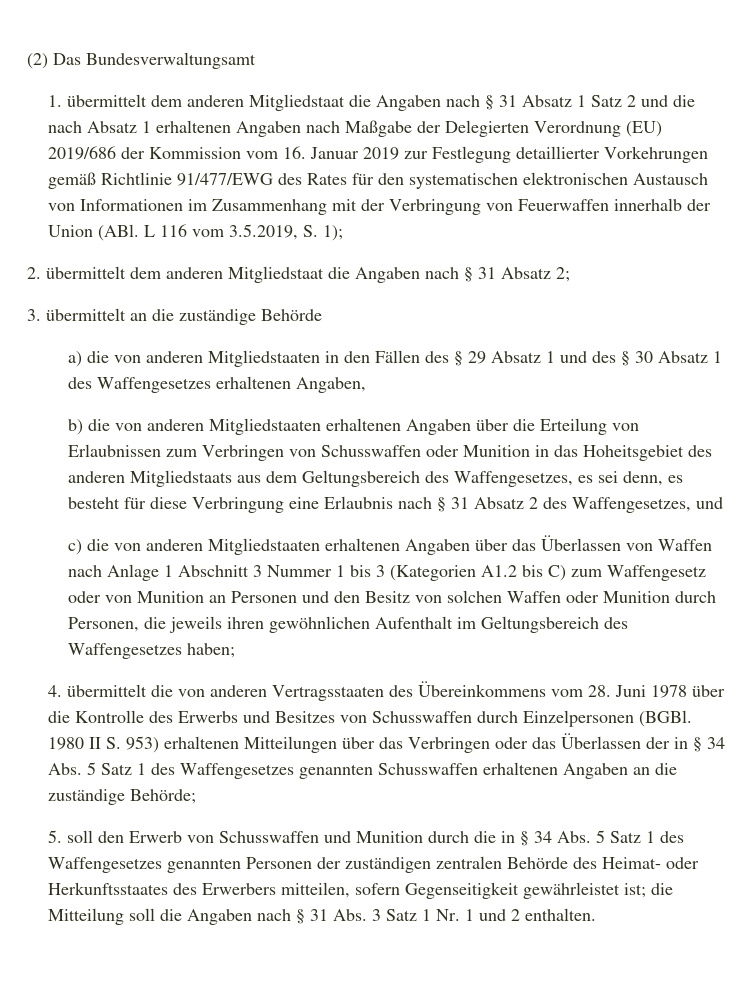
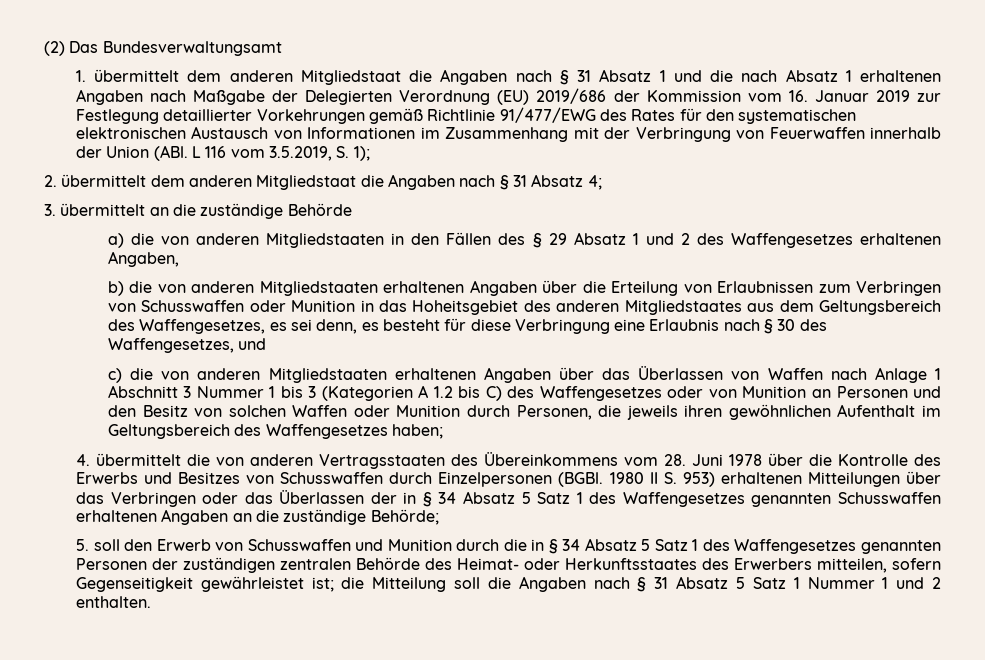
[590,95,636,107] Satz 2 -> (666, 76) none
[556,267,570,282] 2; -> [587,175,602,190] 4;
[592,351,723,366] des § 30 Absatz 1 -> [680,233,690,245] 2
[130,470,233,487] Mitgliedstaats -> [624,300,742,315] Mitgliedstaates
[451,497,539,509] 31 Absatz 2 -> [777,319,796,331] 30
[481,565,707,581] A1.2 bis C) zum Waffengesetz -> [418,385,662,401] A 1.2 bis C) des Waffengesetzes
[47,763,82,775] Abs. -> [463,491,516,504] Absatz
[556,831,591,843] Abs. -> [584,538,637,551] Absatz
[332,909,460,921] Abs. 3 Satz 1 Nr. -> [676,576,875,589] Absatz 5 Satz 1 Nummer

